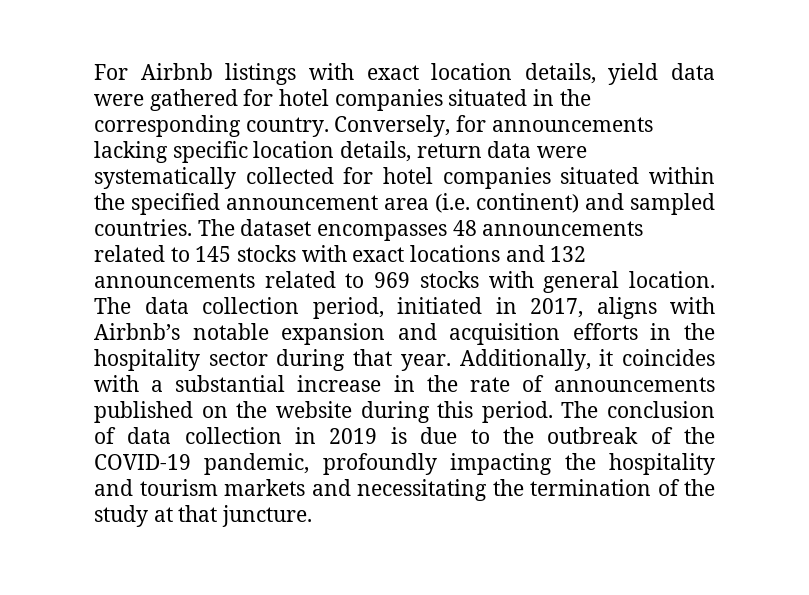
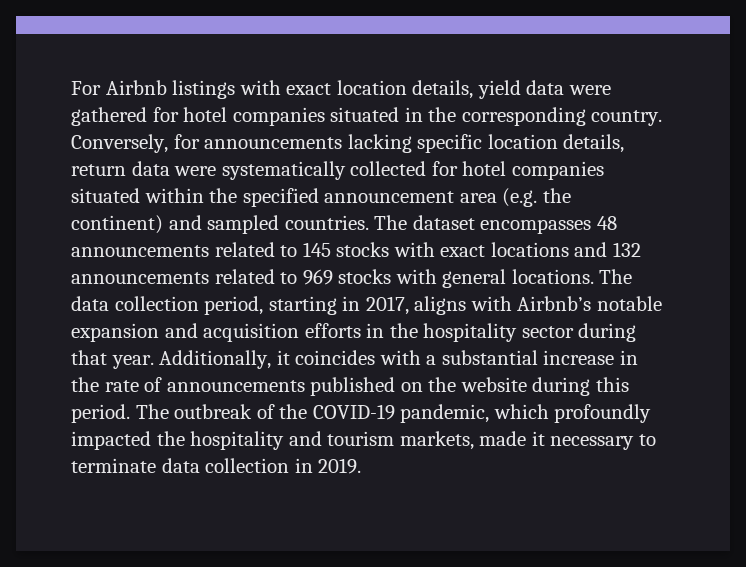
[435,193,470,213] (i.e. -> [502,188,571,207] (e.g. the
[628,271,715,288] location. -> [511,269,594,284] locations.
[397,297,482,314] initiated -> [268,296,337,315] starting
[607,401,715,418] [94,427,534,444] conclusion of data collection in 2019 is due to the -> (169, 411) none
[322,453,553,475] profoundly impacting -> [493,404,652,423] [71,431,151,450] which profoundly impacted
[224,479,715,501] [94,505,313,527] markets and necessitating the termination of the study at that juncture. -> [399,431,656,450] [71,458,362,474] markets, made it necessary to terminate data collection in 2019.

